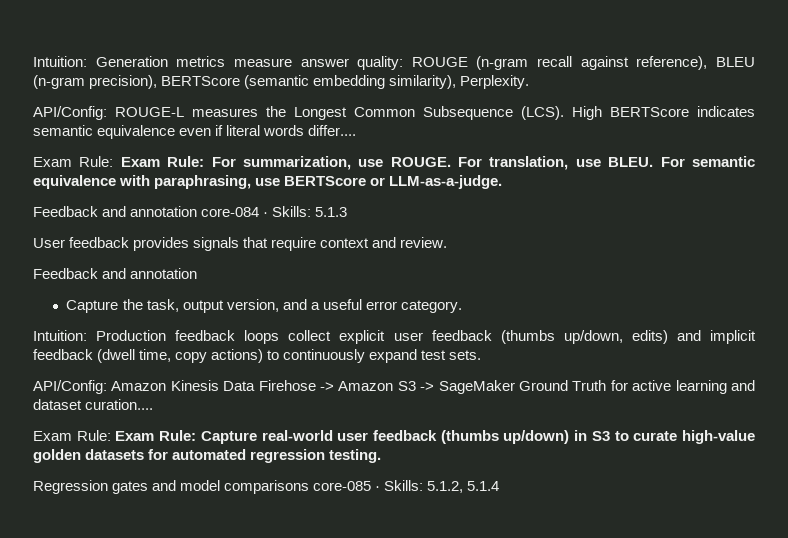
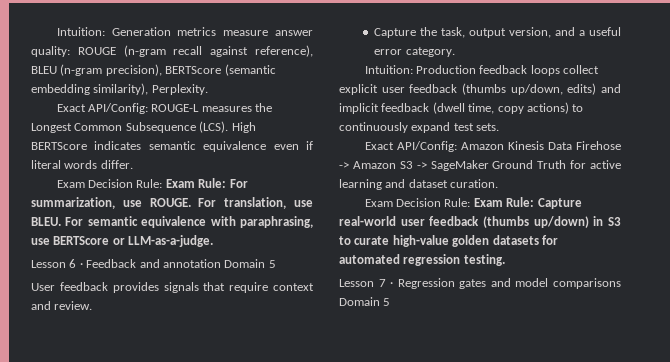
(530, 82) none -> [56,104,86,112] Exact
[308,125,357,136] [33,157,72,167] differ.... // Exam -> [100,160,133,169] [56,179,134,188] differ. // Exam Decision
[33,206,348,217] Feedback and annotation core-084 · Skills: 5.1.3 -> [31,259,276,268] Lesson 6 · Feedback and annotation Domain 5
[33,268,198,279] // Feedback and annotation -> (93, 305) none
(482, 355) none -> [364,142,394,150] Exact
[85,399,154,410] [33,431,72,441] curation.... // Exam -> [450,179,499,188] [364,198,442,207] curation. // Exam Decision
(382, 456) none -> [339,279,394,287] Lesson 7 ·
[313,480,500,493] core-085 · Skills: 5.1.2, 5.1.4 -> [339,297,391,306] Domain 5

